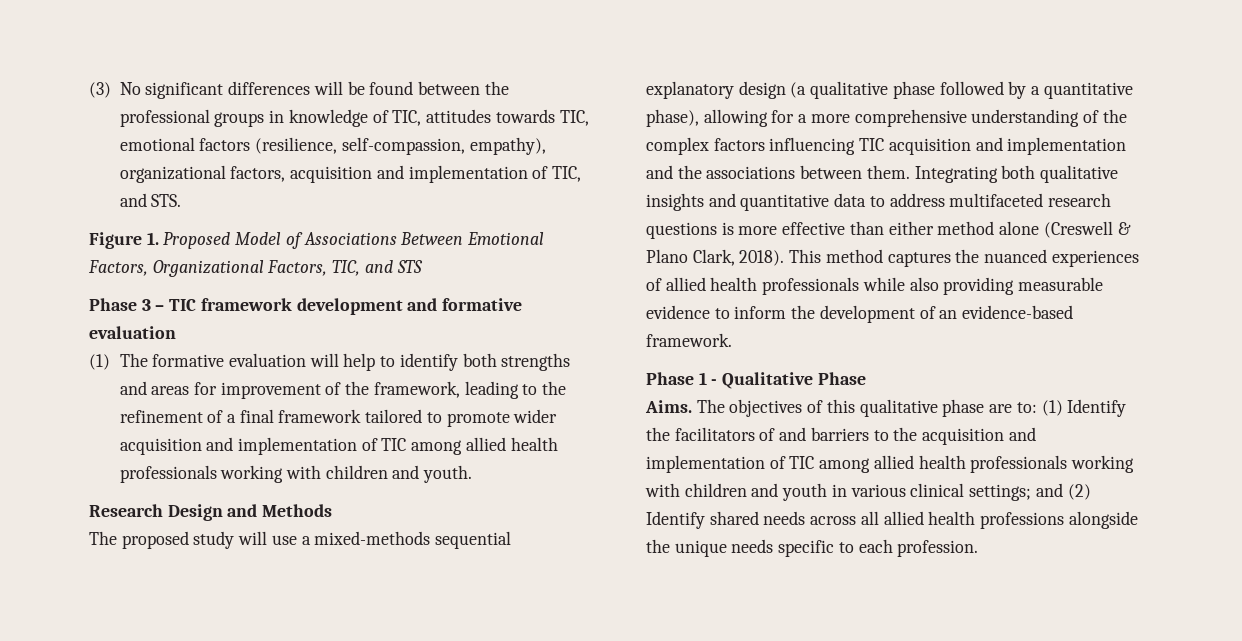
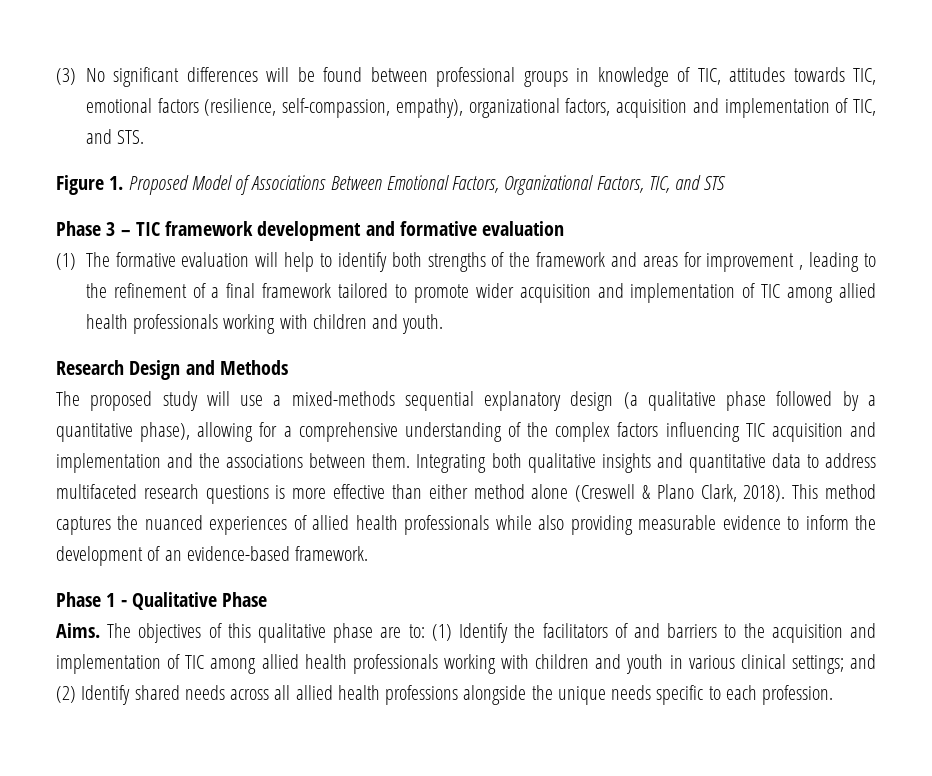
[484,81,509,95] the -> (428, 74) none
(571, 362) none -> [491,252,606,267] of the framework
[325,381,460,398] of the framework, -> [799,265,804,270] ,
[810,114,850,123] more -> (292, 431) none

